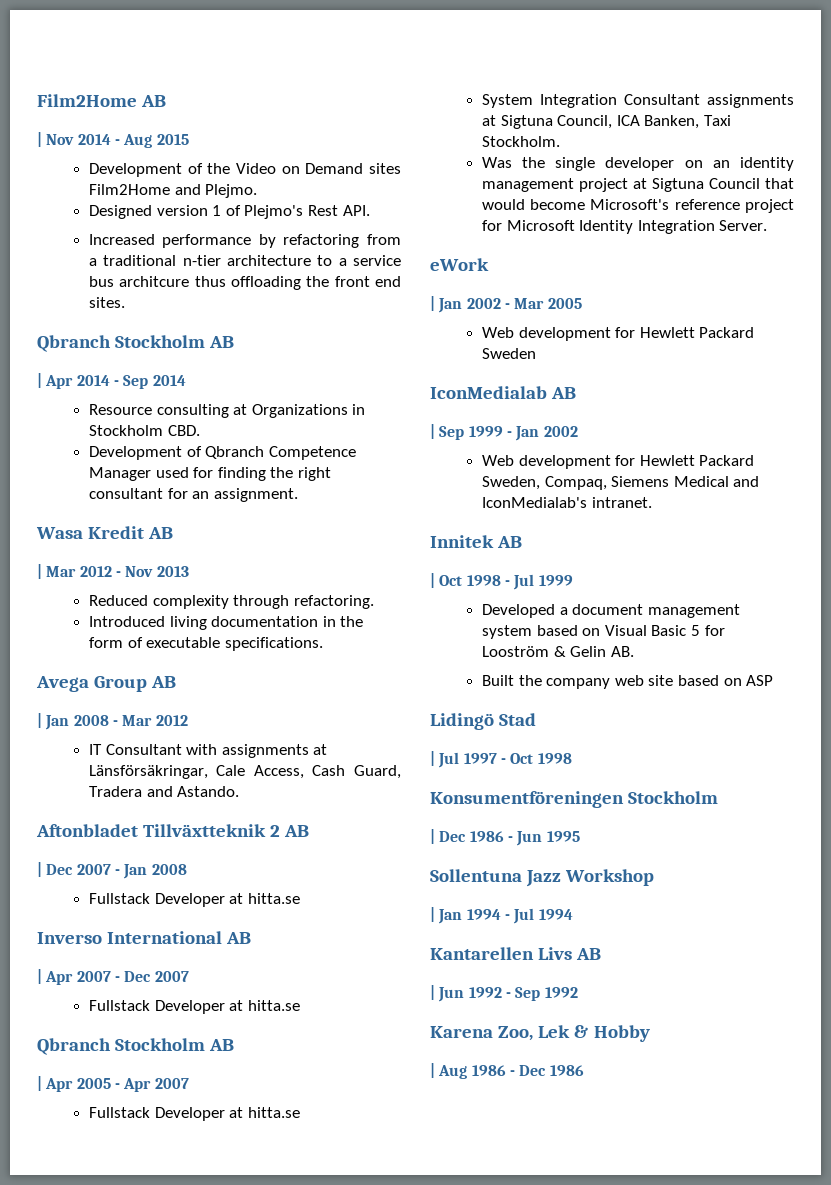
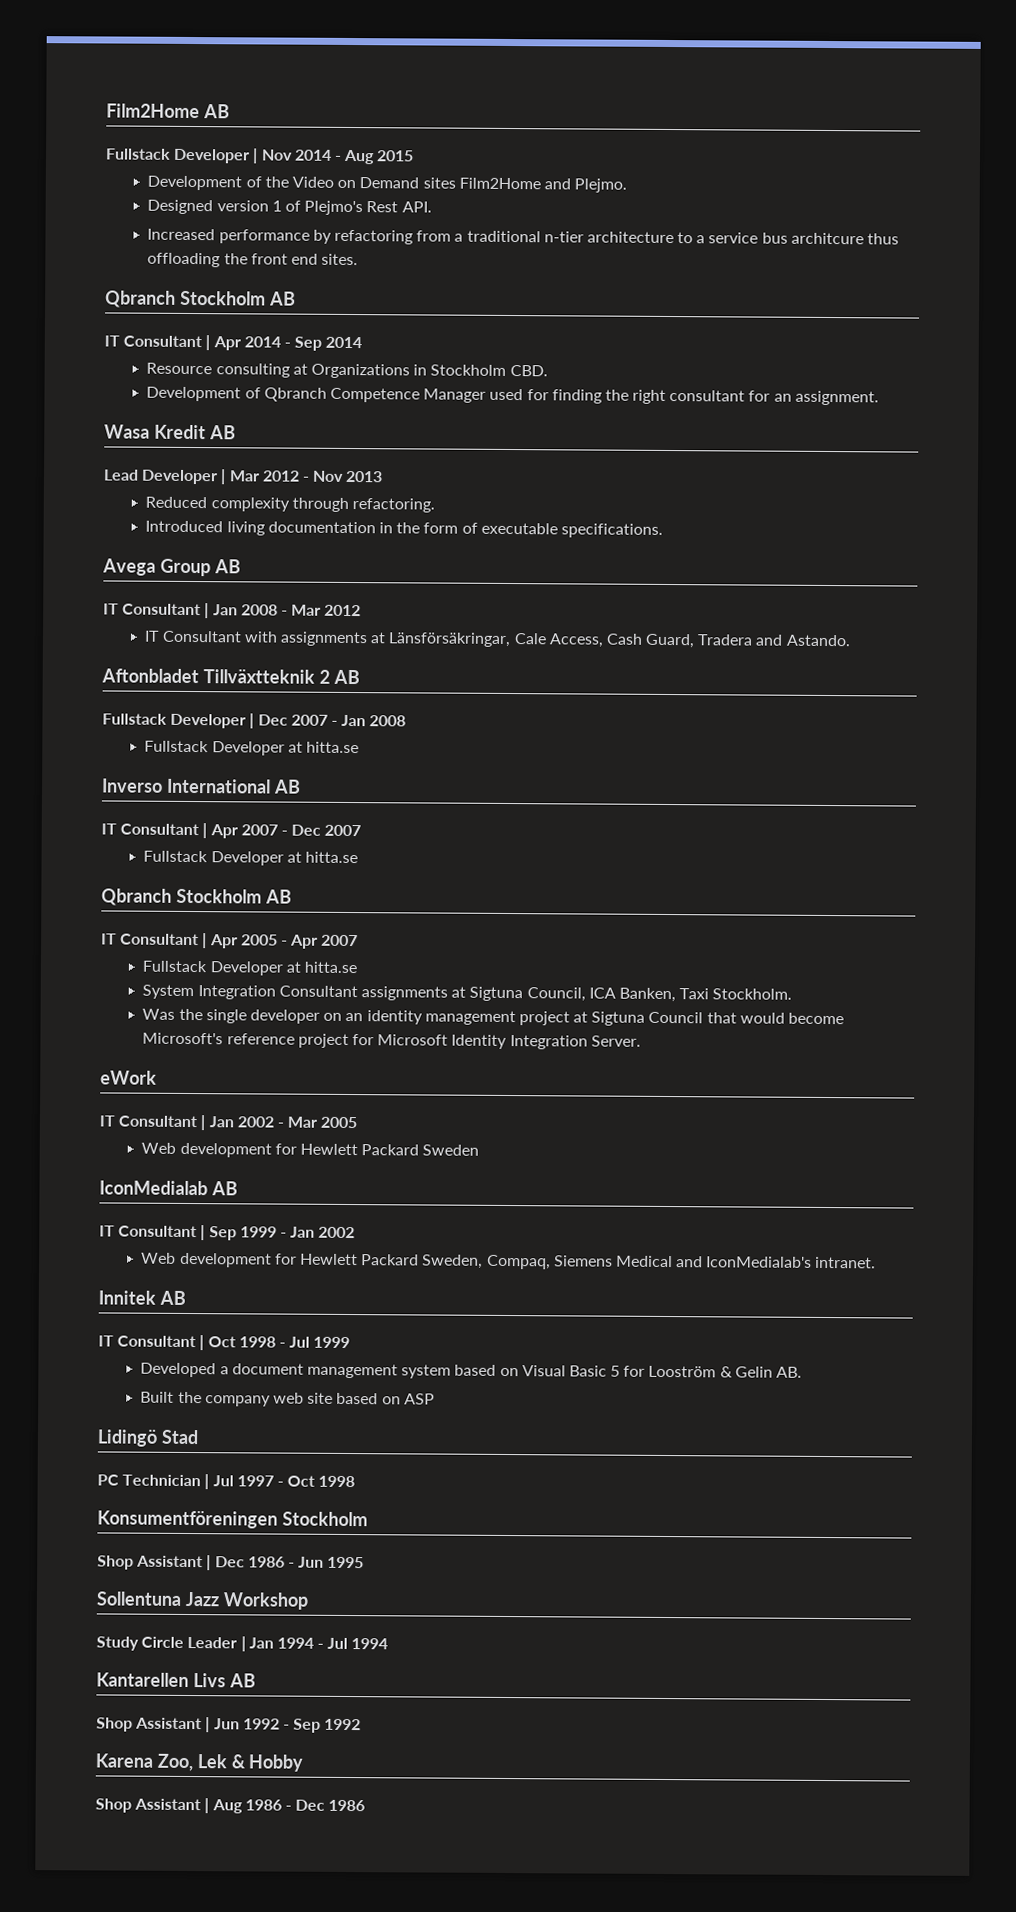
(167, 101) none -> [105,148,251,164] Fullstack Developer
(235, 342) none -> [104,335,203,348] IT Consultant
(174, 533) none -> [103,469,219,485] Lead Developer
(177, 682) none -> [103,603,202,616] IT Consultant
(310, 831) none -> [102,713,247,729] Fullstack Developer
(252, 938) none -> [101,823,200,836] IT Consultant
(235, 1045) none -> [101,933,200,946] IT Consultant
(489, 264) none -> [99,1115,198,1128] IT Consultant
(577, 393) none -> [99,1225,198,1238] IT Consultant
(523, 542) none -> [98,1335,197,1348] IT Consultant
(537, 719) none -> [97,1474,202,1487] PC Technician
(719, 797) none -> [97,1555,204,1570] Shop Assistant
(655, 877) none -> [96,1636,238,1651] Study Circle Leader
(602, 954) none -> [96,1717,203,1732] Shop Assistant
(650, 1033) none -> [95,1798,202,1813] Shop Assistant

